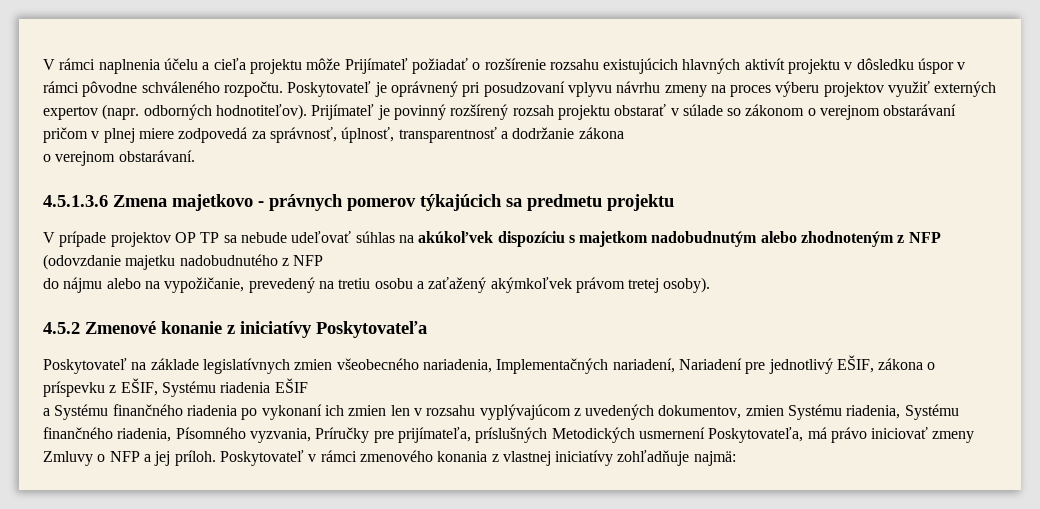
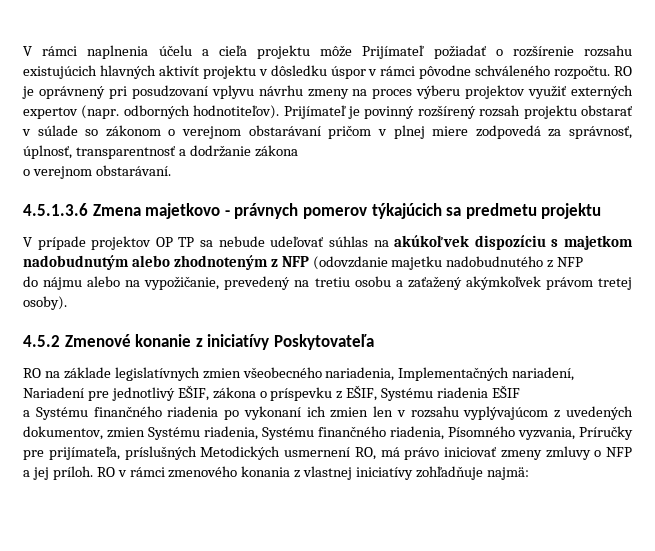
[287,81,372,97] Poskytovateľ -> [614,66,632,76] RO
[43,358,127,374] Poskytovateľ -> [23,368,41,378] RO
[708,427,804,443] Poskytovateľa, -> [354,447,376,460] RO,
[43,451,93,466] Zmluvy -> [545,446,591,460] zmluvy
[219,450,304,466] Poskytovateľ -> [96,467,115,477] RO

